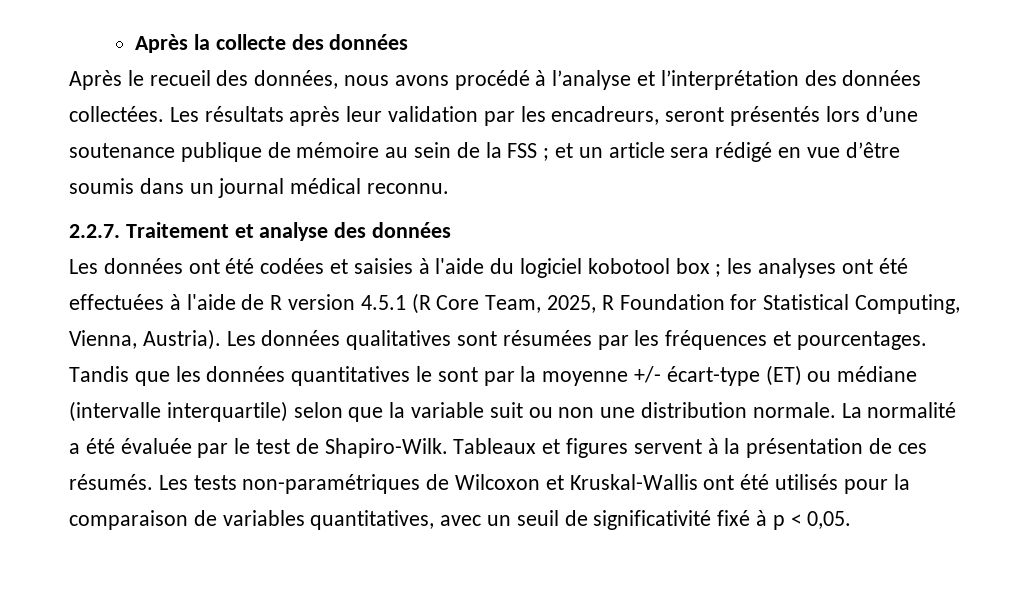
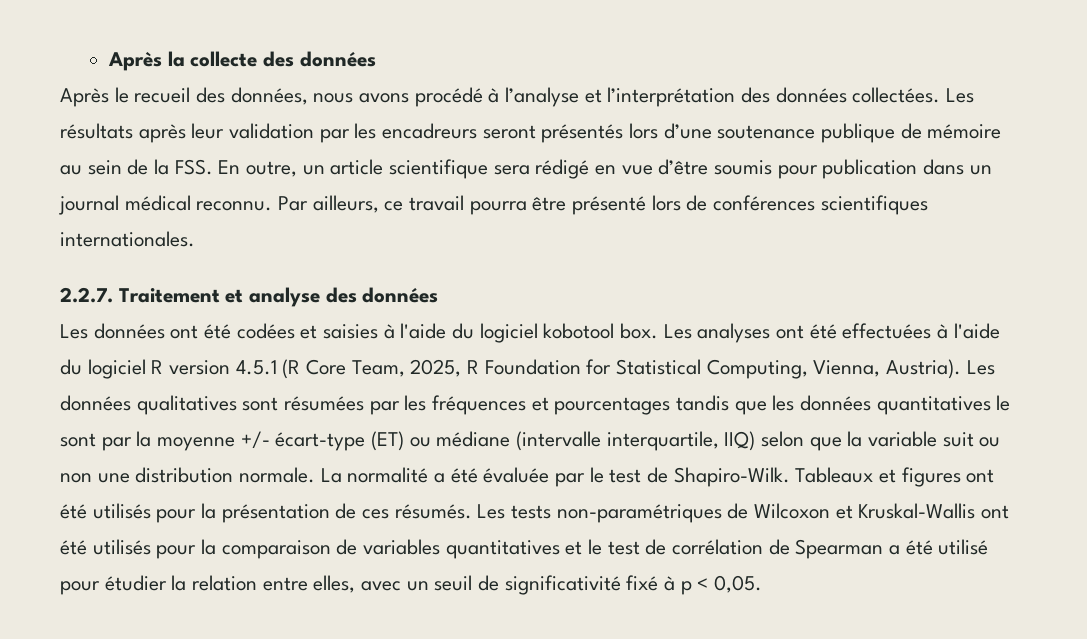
[551,106,660,125] encadreurs, -> [382,123,478,139] encadreurs
[507,143,574,161] FSS ; et -> [174,159,298,177] FSS. En outre,
(665, 150) none -> [389,159,489,179] scientifique
(134, 186) none -> [777,159,918,179] pour publication
(450, 188) none -> [278,195,928,215] [60,231,195,247] Par ailleurs, ce travail pourra être présenté lors de conférences scientifiques internationales.
[675,258,753,277] box ; les -> [620,323,692,339] box. Les
[241,294,265,310] de -> [60,359,146,379] du logiciel
[796,331,927,350] [69,366,129,382] pourcentages. Tandis -> [554,395,730,415] pourcentages tandis
[166,401,288,422] interquartile) -> [606,431,756,451] interquartile, IIQ)
[633,438,719,454] servent à -> [966,469,995,483] [60,503,197,523] ont été utilisés pour
[310,510,435,530] quantitatives, -> [445,539,989,559] [60,575,356,595] quantitatives et le test de corrélation de Spearman a été utilisé pour étudier la relation entre elles,

